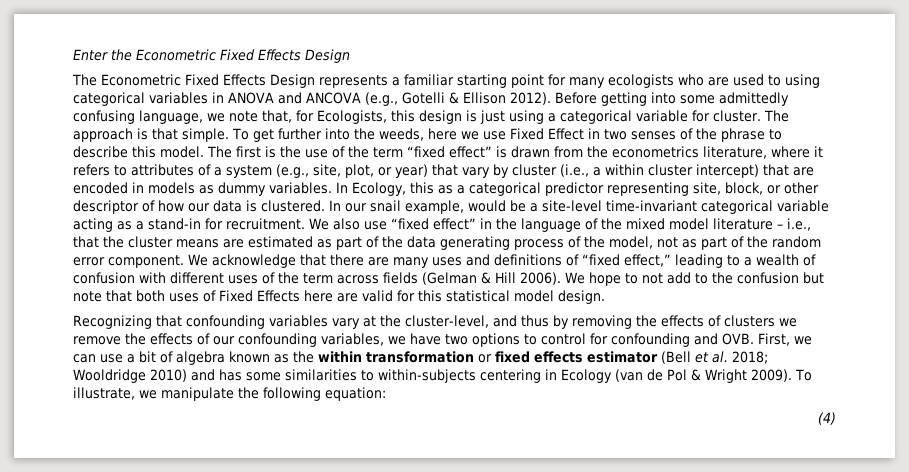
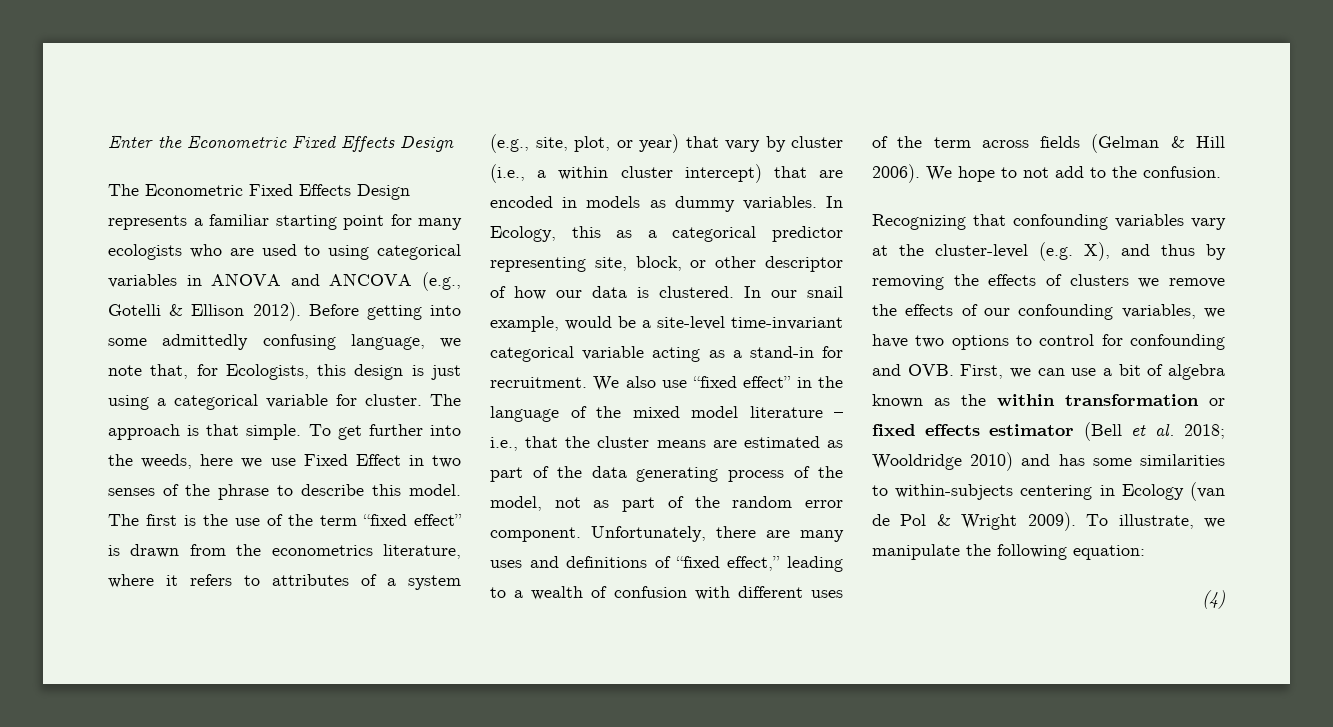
[188,254,326,268] We acknowledge that -> [591,526,706,542] Unfortunately,
[737,272,824,284] [73,290,605,304] confusion but note that both uses of Fixed Effects here are valid for this statistical model design. -> [1143,166,1221,178] confusion.
[405,315,489,328] cluster-level, -> [935,242,1110,261] cluster-level (e.g. X),

